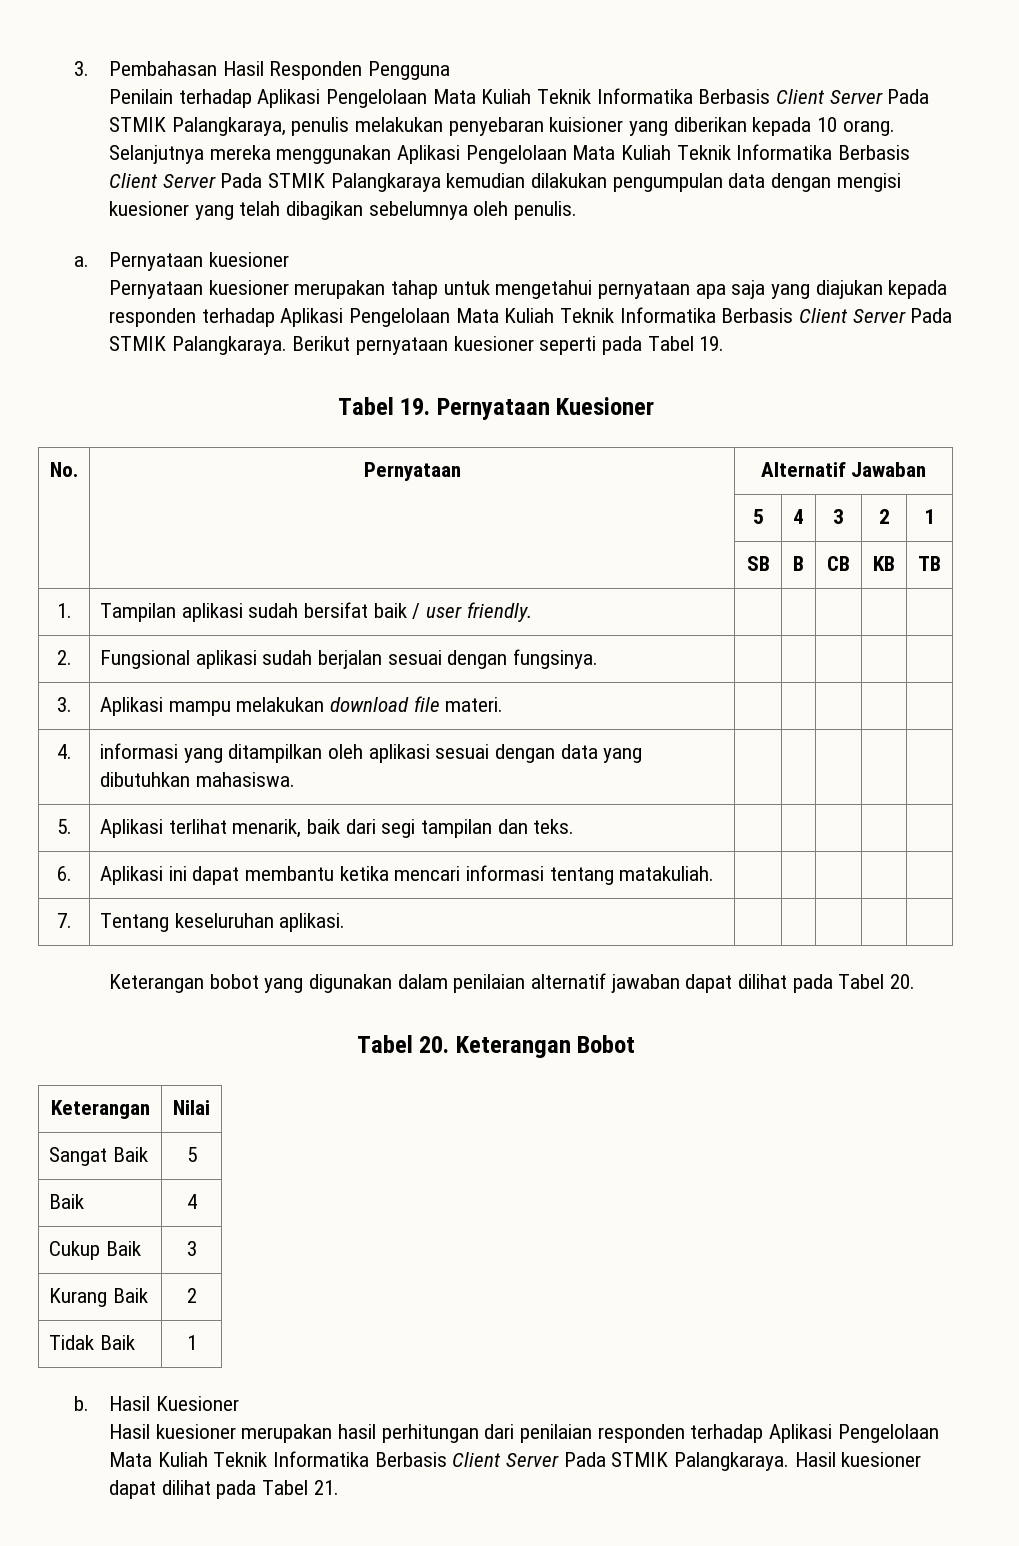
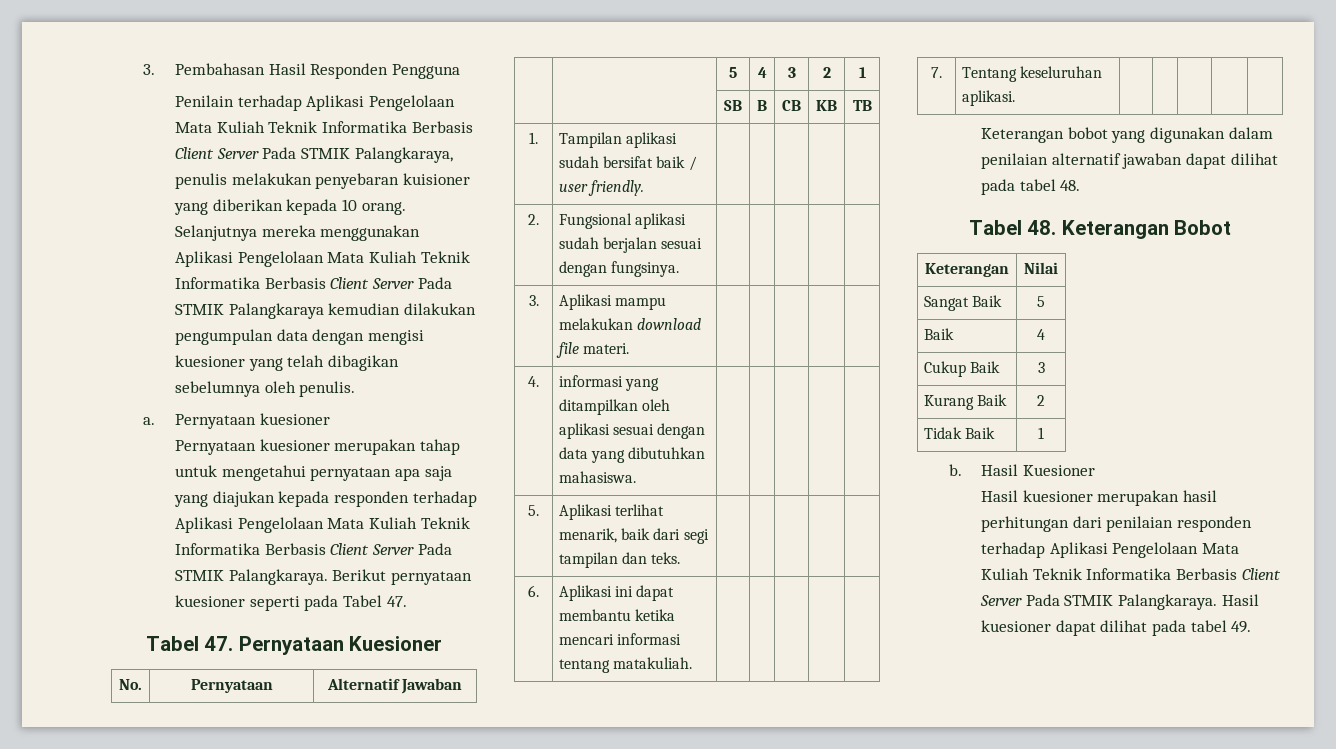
[699,336,725,351] [337,397,431,415] 19. // Tabel 19. -> [386,596,407,607] [145,636,234,651] 47. // Tabel 47.
[838,974,916,989] [356,1035,450,1053] Tabel 20. // Tabel 20. -> [1019,179,1081,191] [968,220,1057,235] tabel 48. // Tabel 48.
[262,1480,339,1495] Tabel 21. -> [1190,620,1252,633] tabel 49.

